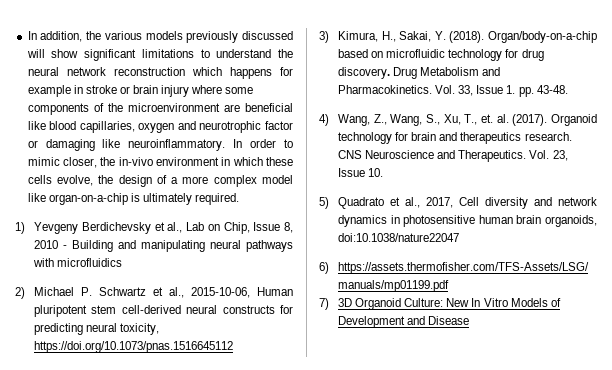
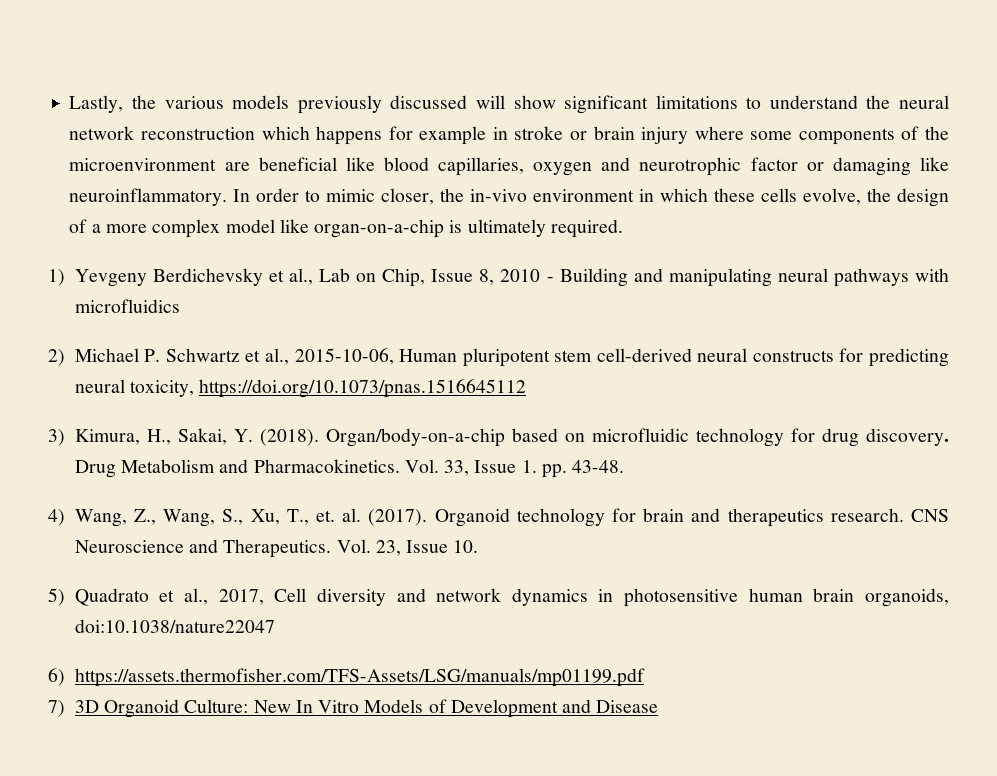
[27,31,83,42] In addition, -> [69,95,124,113] Lastly,

